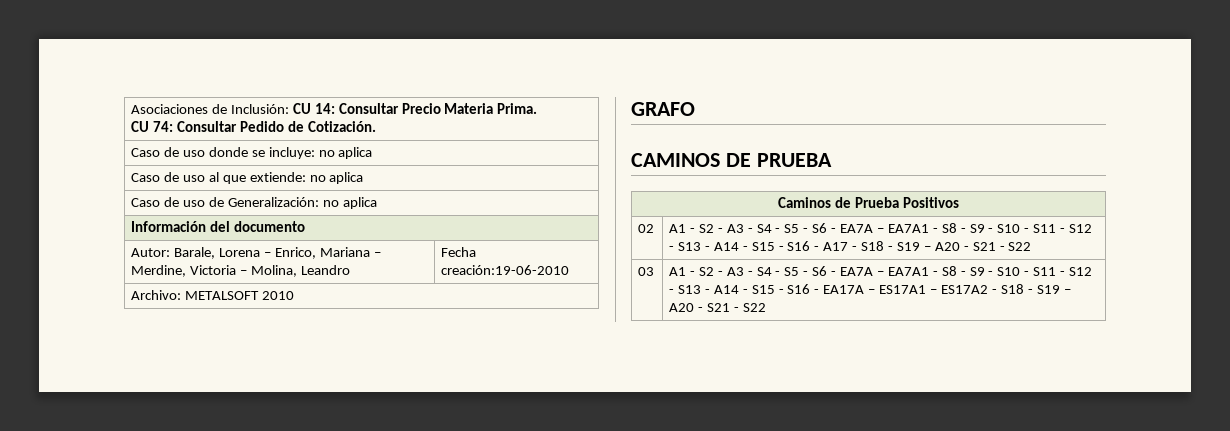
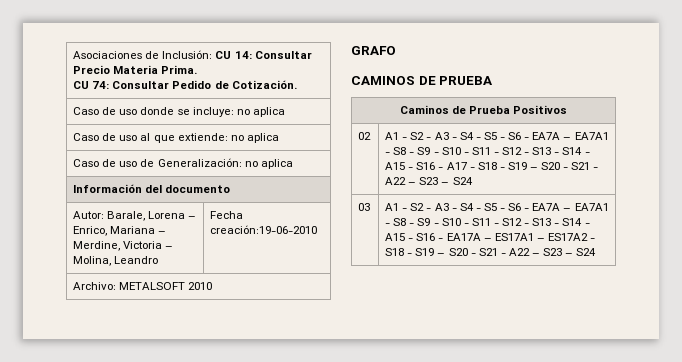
[713,242,775,251] A14 - S15 -> [562,147,590,155] [385,162,406,170] S14 - A15
[934,242,1032,251] A20 - S21 - S22 -> [541,162,599,170] [385,177,473,185] S20 - S21 - A22 – S23 – S24
[713,285,775,294] A14 - S15 -> [562,218,590,226] [385,233,406,241] S14 - A15
[669,303,766,312] A20 - S21 - S22 -> [448,248,597,256] S20 - S21 - A22 – S23 – S24

